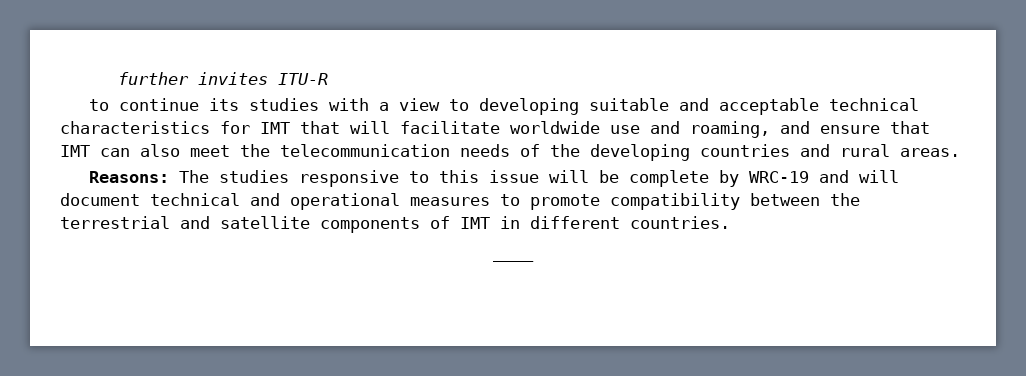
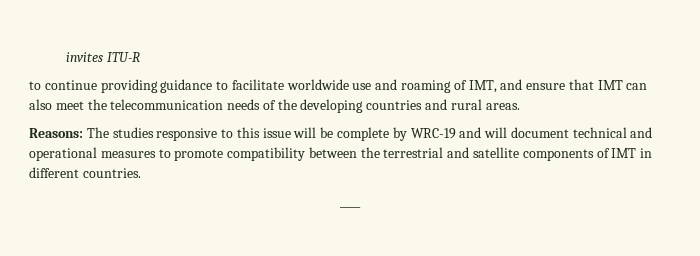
[118,72,190,85] further -> (66, 57) none
[208,98,919,115] [60,121,390,134] its studies with a view to developing suitable and acceptable technical characteristics for IMT that will -> [100,79,229,93] providing guidance to
[690,121,770,138] roaming, -> [401,80,497,93] roaming of IMT,

